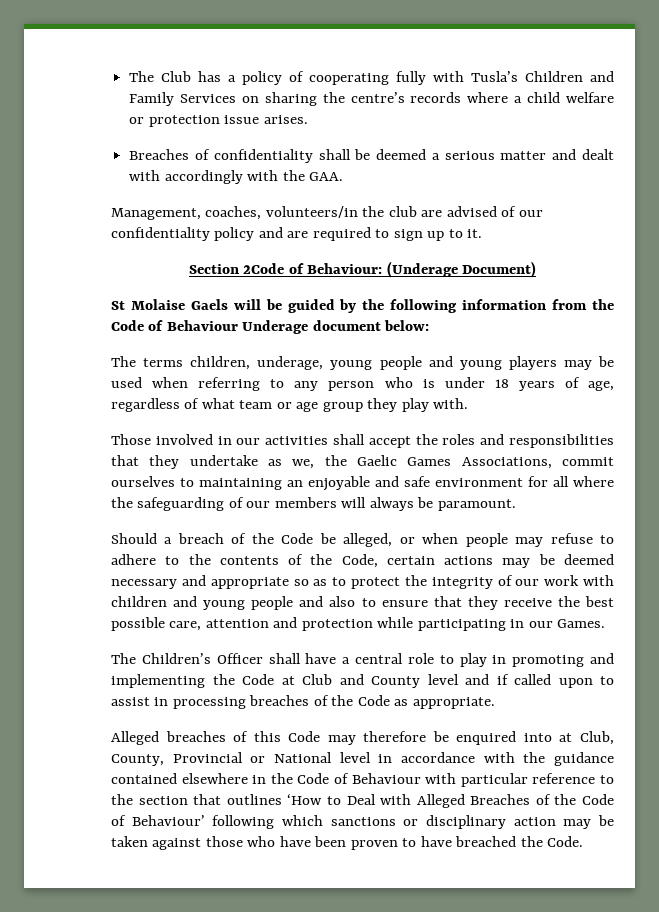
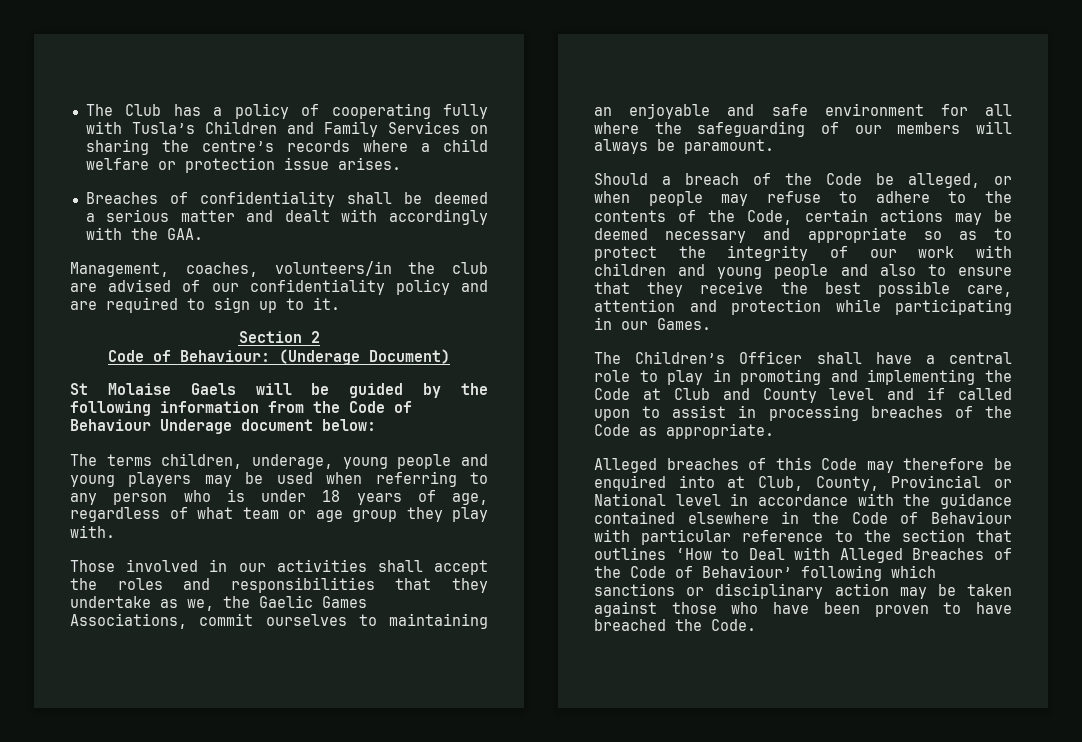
[243,263,285,274] 2Code -> [310,331,320,343] [108,350,144,362] 2 // Code

